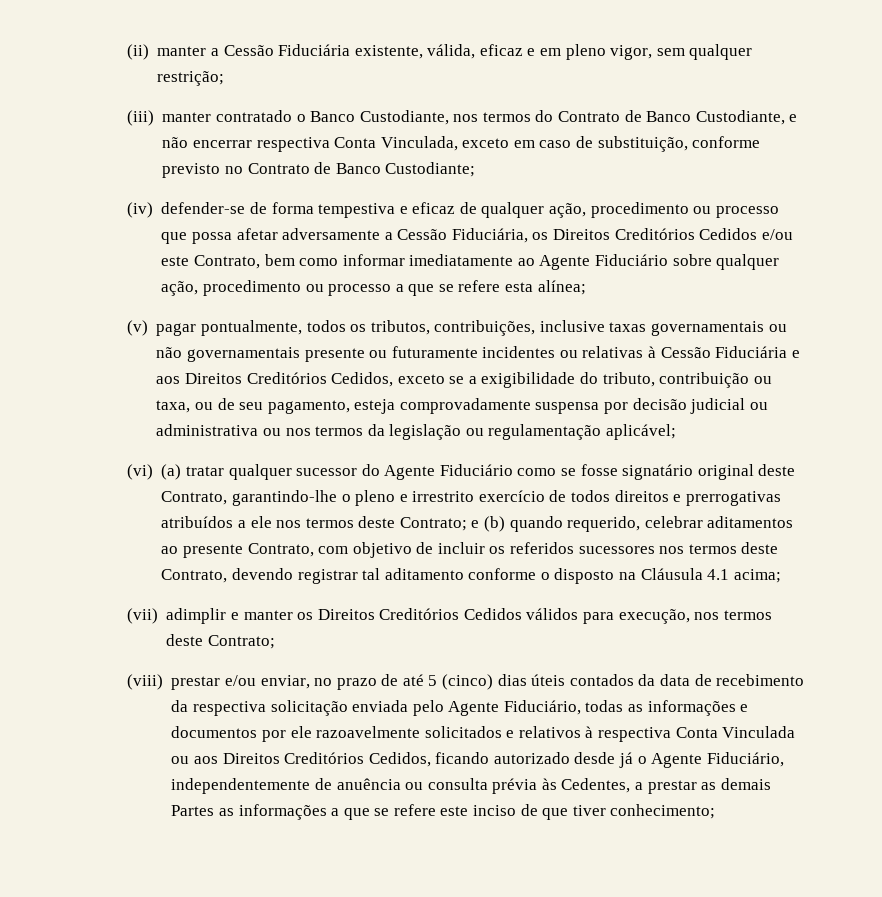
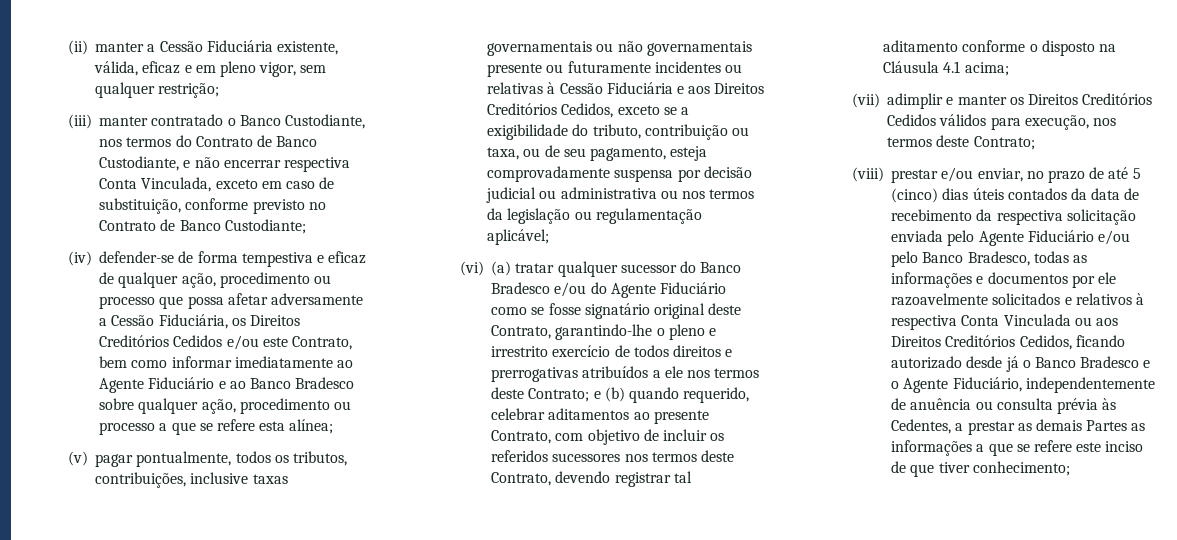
(669, 260) none -> [218,377,355,389] e ao Banco Bradesco
(380, 470) none -> [700,262,742,273] [491,282,607,297] Banco Bradesco e/ou do
[503,700,581,715] Fiduciário, -> [1027,230,1130,245] [891,251,1030,267] Fiduciário e/ou pelo Banco Bradesco,
(647, 760) none -> [1034,356,1151,368] [891,381,900,389] Banco Bradesco e o

